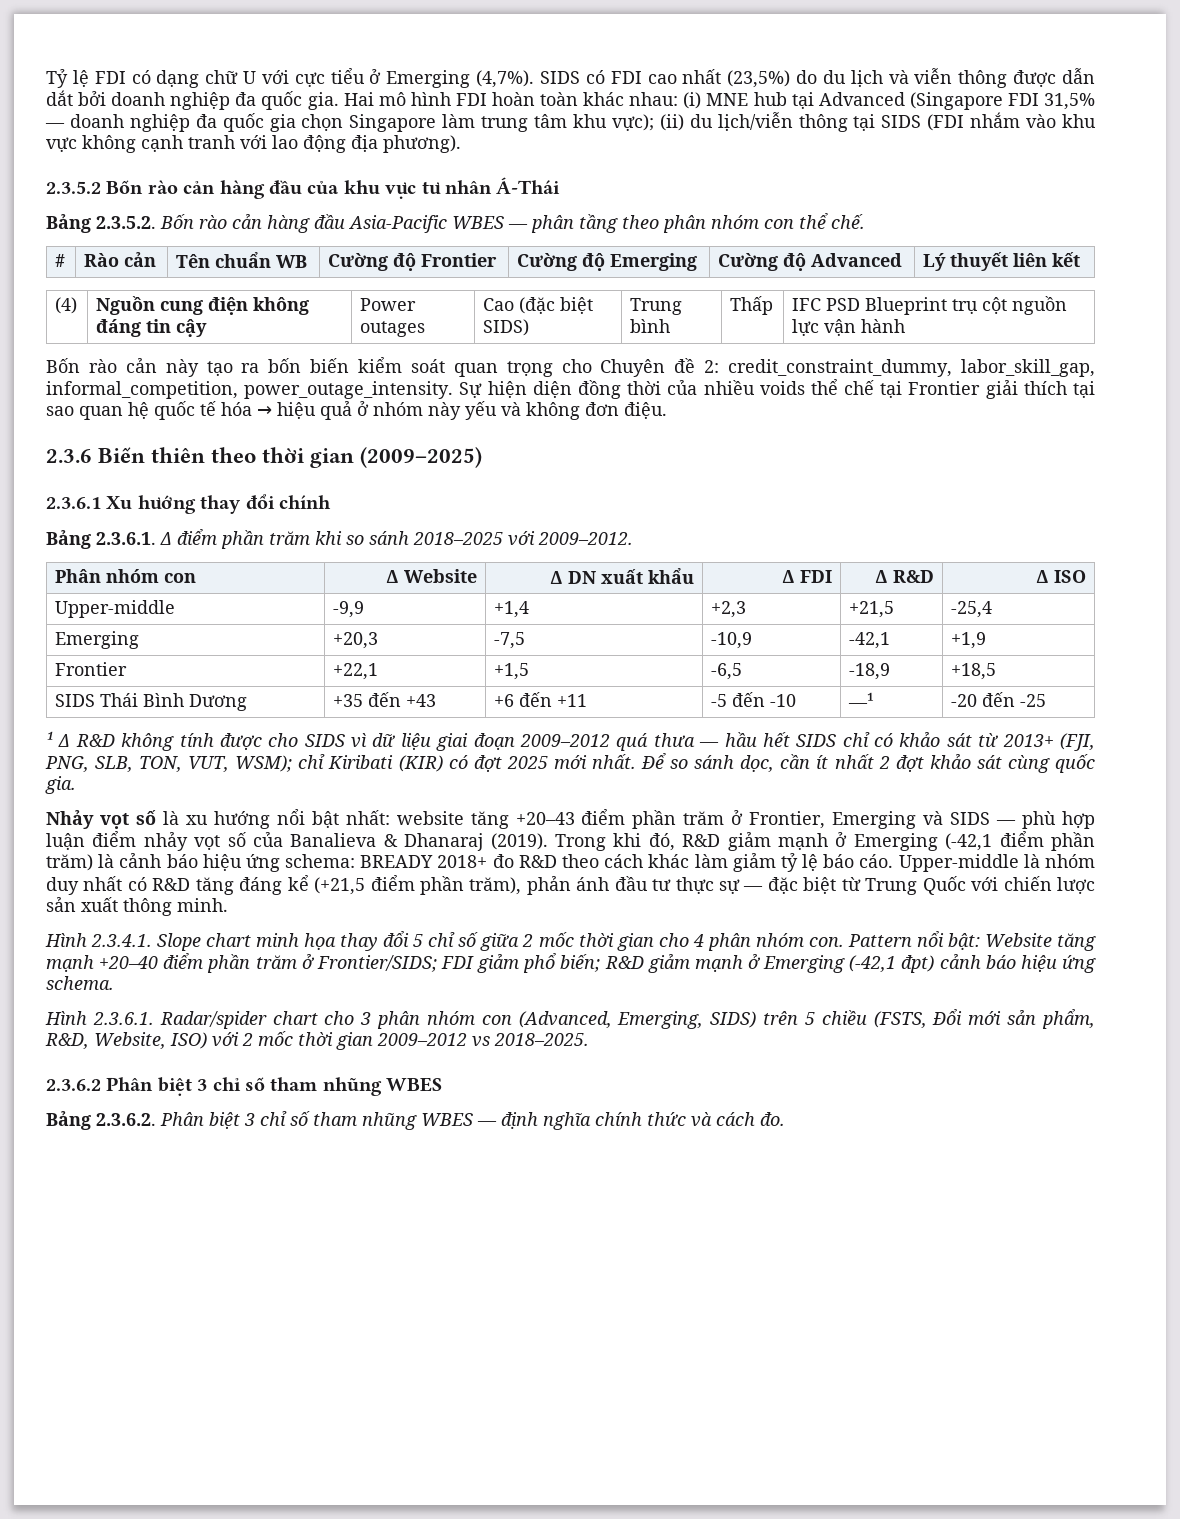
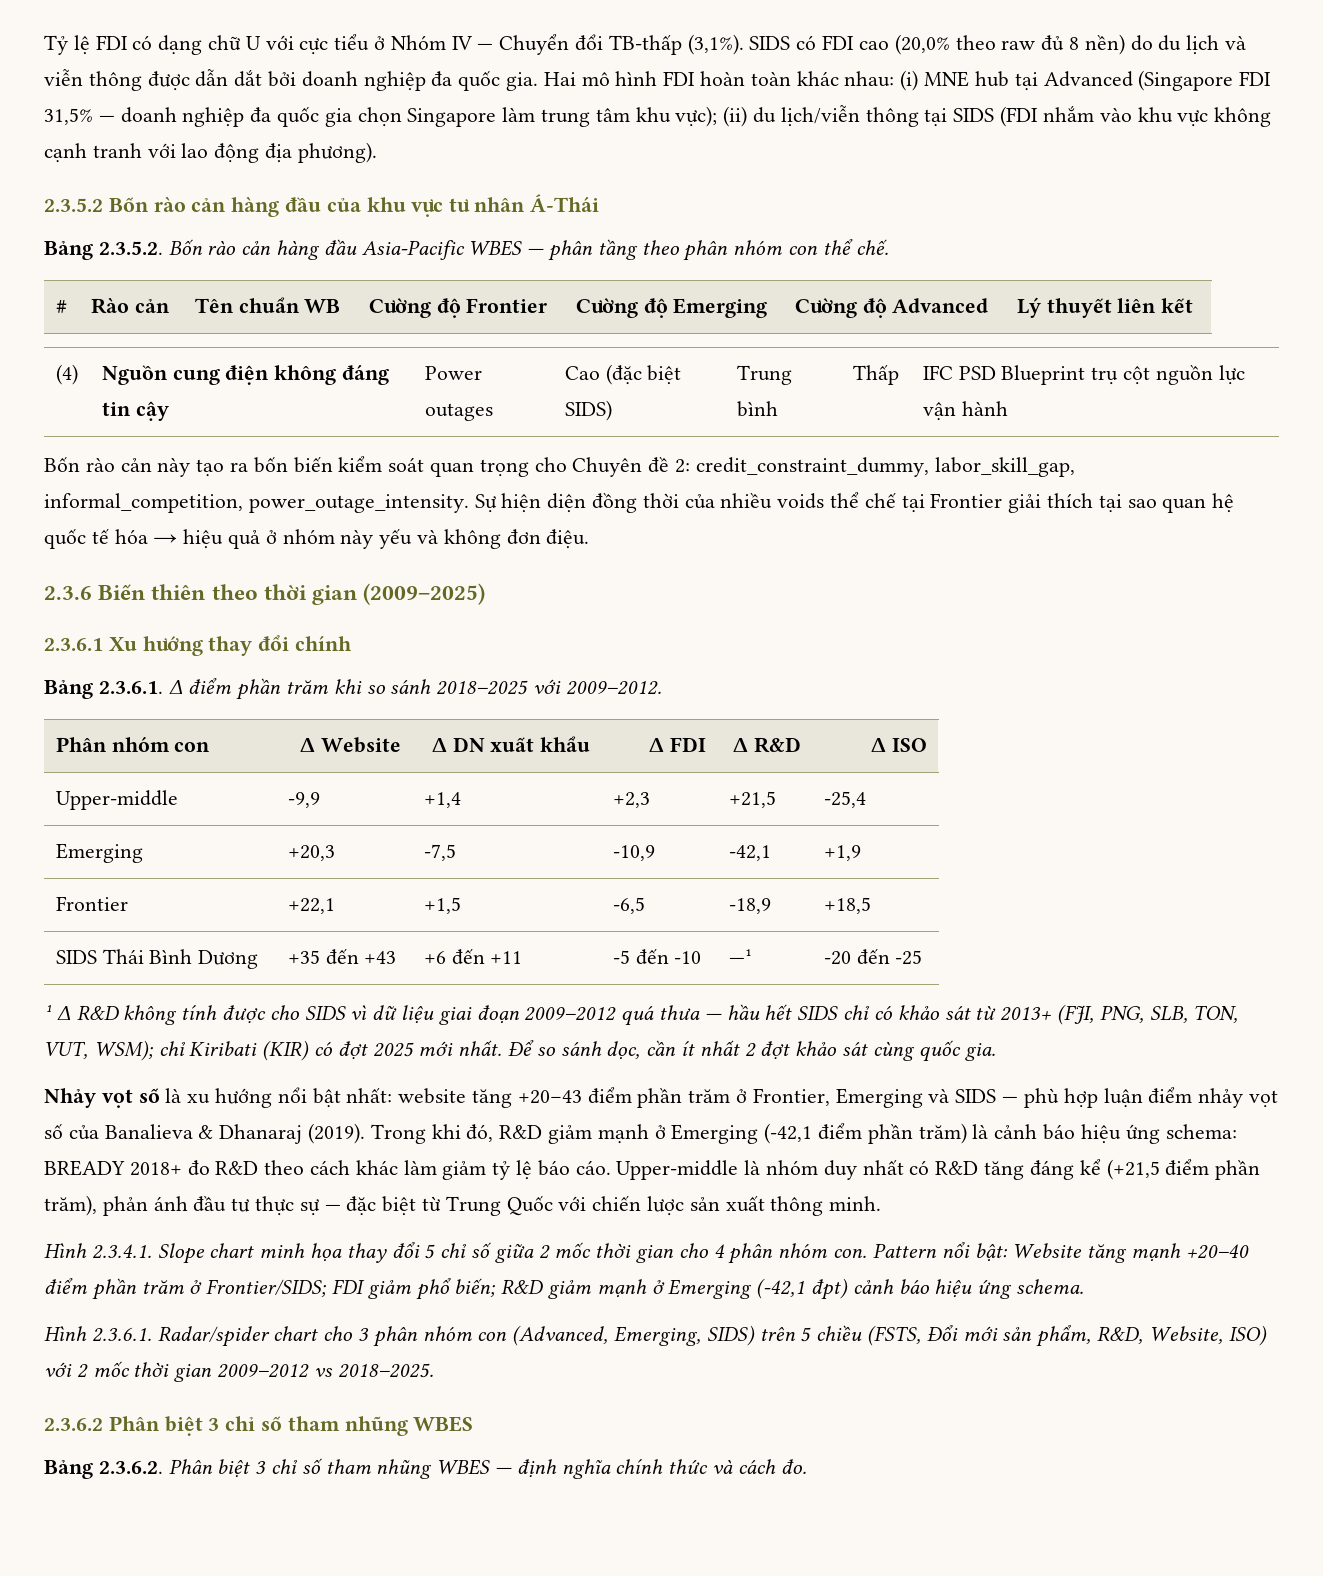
[386,69,791,88] Emerging (4,7%). SIDS có FDI cao nhất (23,5%) -> [390,34,1125,55] Nhóm IV — Chuyển đổi TB-thấp (3,1%). SIDS có FDI cao (20,0% theo raw đủ 8 nền)

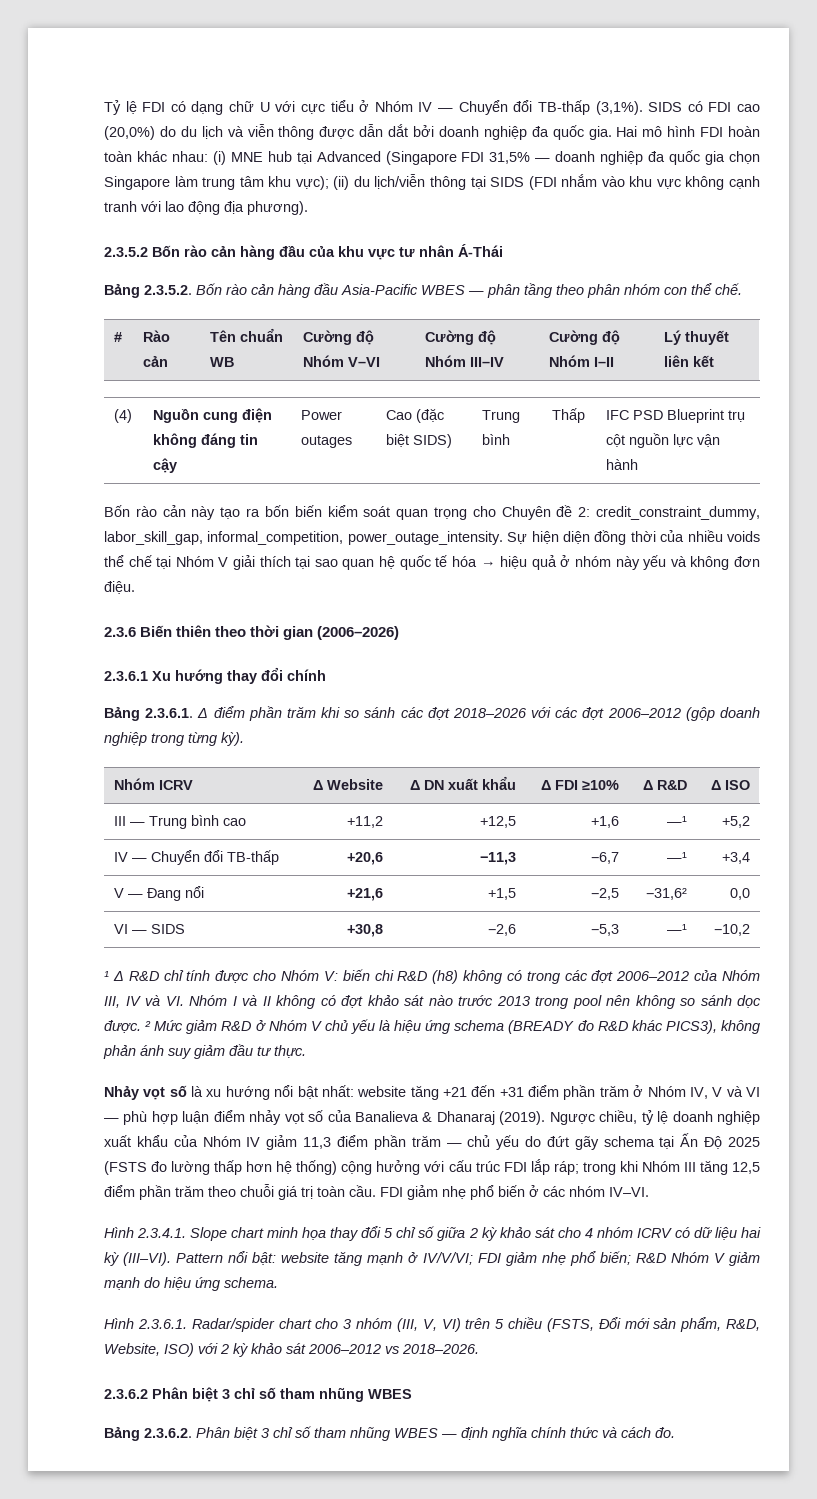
[894,34,1125,55] (20,0% theo raw đủ 8 nền) -> [104,126,155,140] (20,0%)
[466,298,548,313] [575,298,768,318] [794,298,989,318] Frontier | Cường độ Emerging | Cường độ Advanced -> [303,355,381,367] [425,330,497,345] [425,355,505,367] [549,330,621,345] [549,355,615,367] Nhóm V–VI | Cường độ Nhóm III–IV | Cường độ Nhóm I–II
[930,493,1003,508] Frontier -> [175,556,229,567] Nhóm V
[363,583,486,605] (2009–2025) -> [317,626,400,640] (2006–2026)
[436,679,662,695] [55,737,211,752] 2018–2025 với 2009–2012. // Phân nhóm con -> [400,707,760,721] [104,732,244,746] [114,778,194,790] các đợt 2018–2026 với các đợt 2006–2012 (gộp doanh nghiệp trong từng kỳ). // Nhóm ICRV
(707, 744) none -> [581,780,619,790] ≥10%
[55,790,178,810] [287,792,320,808] [423,792,461,808] [612,792,650,808] [728,791,776,808] [823,791,866,808] [55,843,143,863] [287,845,335,861] [423,844,456,861] [612,845,655,861] [728,845,771,861] [823,845,861,861] [55,896,128,911] [287,898,335,914] [423,897,461,914] [612,897,645,914] [728,898,771,914] [823,897,871,914] [55,949,259,969] [287,949,397,965] [423,949,523,965] [612,949,702,965] [728,949,752,964] [823,949,923,965] [44,1005,178,1025] Upper-middle | -9,9 | +1,4 | +2,3 | +21,5 | -25,4 // Emerging | +20,3 | -7,5 | -10,9 | -42,1 | +1,9 // Frontier | +22,1 | +1,5 | -6,5 | -18,9 | +18,5 // SIDS Thái Bình Dương | +35 đến +43 | +6 đến +11 | -5 đến -10 | —¹ | -20 đến -25 // ¹ Δ R&D không -> [114,815,247,829] [346,816,383,828] [479,816,516,828] [590,816,619,828] [666,816,687,826] [721,816,750,828] [114,850,280,865] [346,852,383,865] [479,852,516,865] [590,852,619,864] [666,852,687,862] [721,852,750,864] [114,886,205,901] [346,888,383,901] [487,888,516,900] [590,888,619,900] [645,888,687,900] [729,888,750,900] [114,924,186,934] [346,924,383,937] [487,924,516,936] [590,924,619,936] [666,924,687,934] [713,924,750,936] [104,970,184,981] III — Trung bình cao | +11,2 | +12,5 | +1,6 | —¹ | +5,2 // IV — Chuyển đổi TB-thấp | +20,6 | −11,3 | −6,7 | —¹ | +3,4 // V — Đang nổi | +21,6 | +1,5 | −2,5 | −31,6² | 0,0 // VI — SIDS | +30,8 | −2,6 | −5,3 | —¹ | −10,2 // ¹ Δ R&D chỉ
[304,1004,1239,1026] [44,1040,996,1062] SIDS vì dữ liệu giai đoạn 2009–2012 quá thưa — hầu hết SIDS chỉ có khảo sát từ 2013+ (FJI, PNG, SLB, TON, VUT, WSM); chỉ Kiribati (KIR) có đợt 2025 mới nhất. Để so sánh dọc, cần ít nhất 2 đợt khảo sát cùng quốc gia. -> [280,969,761,984] [104,995,761,1009] [104,1019,760,1034] [103,1044,306,1059] Nhóm V: biến chi R&D (h8) không có trong các đợt 2006–2012 của Nhóm III, IV và VI. Nhóm I và II không có đợt khảo sát nào trước 2013 trong pool nên không so sánh dọc được. ² Mức giảm R&D ở Nhóm V chủ yếu là hiệu ứng schema (BREADY đo R&D khác PICS3), không phản ánh suy giảm đầu tư thực.
[517,1087,997,1108] +20–43 điểm phần trăm ở Frontier, Emerging và SIDS -> [443,1085,761,1100] +21 đến +31 điểm phần trăm ở Nhóm IV, V và VI
[370,1123,1237,1144] [44,1159,1261,1180] [44,1195,882,1216] Trong khi đó, R&D giảm mạnh ở Emerging (-42,1 điểm phần trăm) là cảnh báo hiệu ứng schema: BREADY 2018+ đo R&D theo cách khác làm giảm tỷ lệ báo cáo. Upper-middle là nhóm duy nhất có R&D tăng đáng kể (+21,5 điểm phần trăm), phản ánh đầu tư thực sự — đặc biệt từ Trung Quốc với chiến lược sản xuất thông minh. -> [549,1110,761,1125] [104,1133,761,1150] [104,1159,760,1175] [104,1184,649,1200] Ngược chiều, tỷ lệ doanh nghiệp xuất khẩu của Nhóm IV giảm 11,3 điểm phần trăm — chủ yếu do đứt gãy schema tại Ấn Độ 2025 (FSTS đo lường thấp hơn hệ thống) cộng hưởng với cấu trúc FDI lắp ráp; trong khi Nhóm III tăng 12,5 điểm phần trăm theo chuỗi giá trị toàn cầu. FDI giảm nhẹ phổ biến ở các nhóm IV–VI.
[554,1242,868,1264] mốc thời gian cho 4 phân nhóm con. -> [481,1227,762,1241] [104,1252,172,1266] kỳ khảo sát cho 4 nhóm ICRV có dữ liệu hai kỳ (III–VI).
[1012,1243,1083,1258] Website -> [281,1252,330,1263] website
[1185,1244,1249,1259] [44,1278,411,1300] +20–40 điểm phần trăm ở Frontier/SIDS; FDI giảm -> [408,1252,566,1266] ở IV/V/VI; FDI giảm nhẹ
[548,1278,929,1300] giảm mạnh ở Emerging (-42,1 đpt) cảnh báo -> [670,1252,760,1266] [104,1277,160,1290] Nhóm V giảm mạnh do
[372,1325,755,1347] phân nhóm con (Advanced, Emerging, SIDS) -> [356,1318,461,1332] nhóm (III, V, VI)
[92,1361,434,1382] mốc thời gian 2009–2012 vs 2018–2025. -> [233,1343,479,1357] kỳ khảo sát 2006–2012 vs 2018–2026.

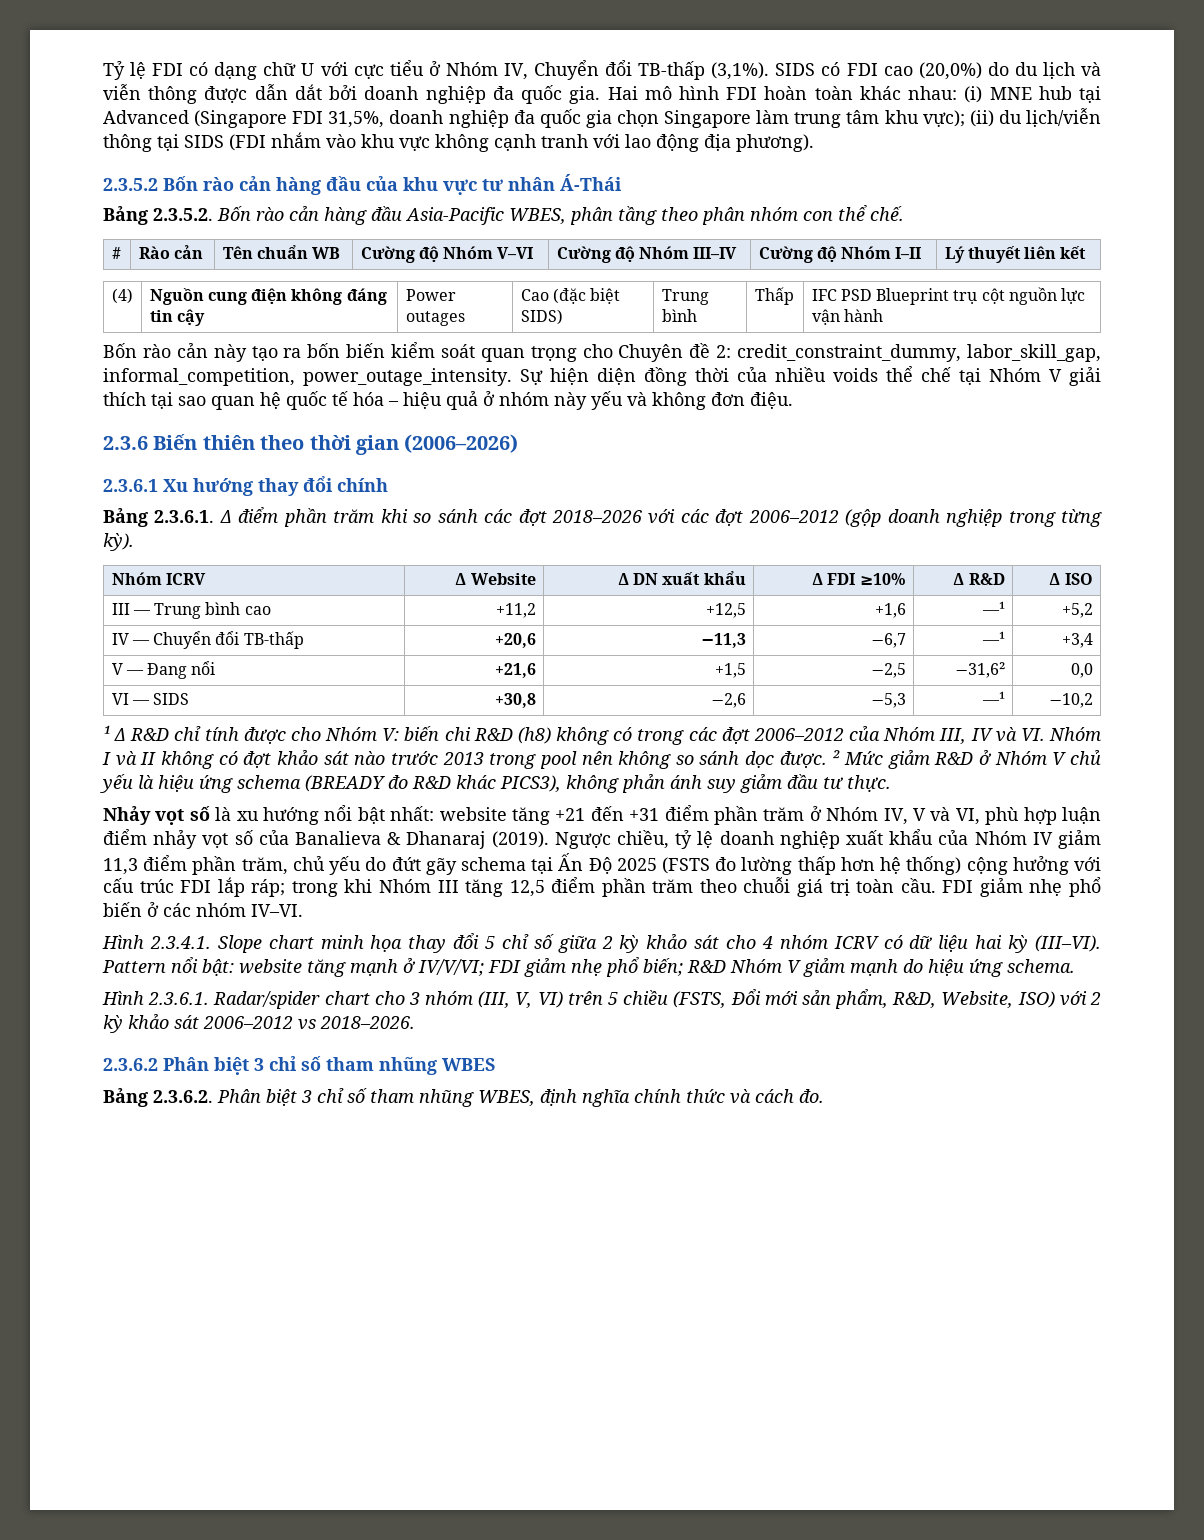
[418,102,454,112] IV — -> [503,63,528,80] IV,
[489,152,551,164] 31,5% — -> [328,111,385,128] 31,5%,
[421,285,484,295] WBES — -> [509,208,566,224] WBES,
[480,561,496,567] → -> [388,401,399,406] –
[746,1087,761,1097] [104,1118,119,1122] VI — -> [955,808,980,825] VI,
[411,1135,462,1147] trăm — -> [241,857,288,875] trăm,
[394,1428,457,1438] WBES — -> [478,1090,535,1106] WBES,

